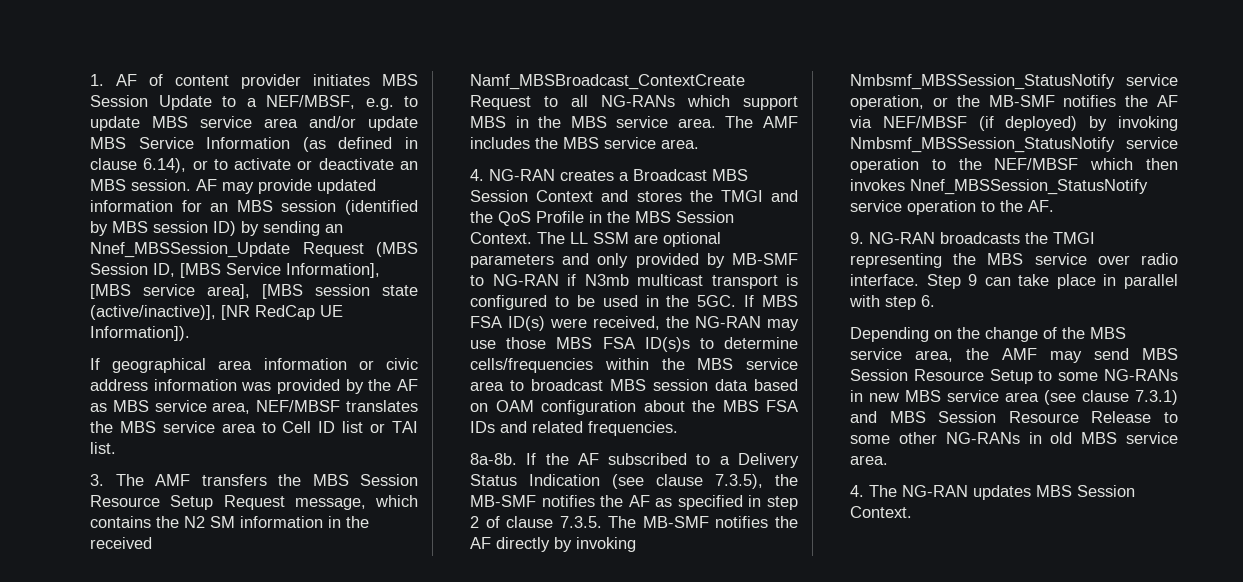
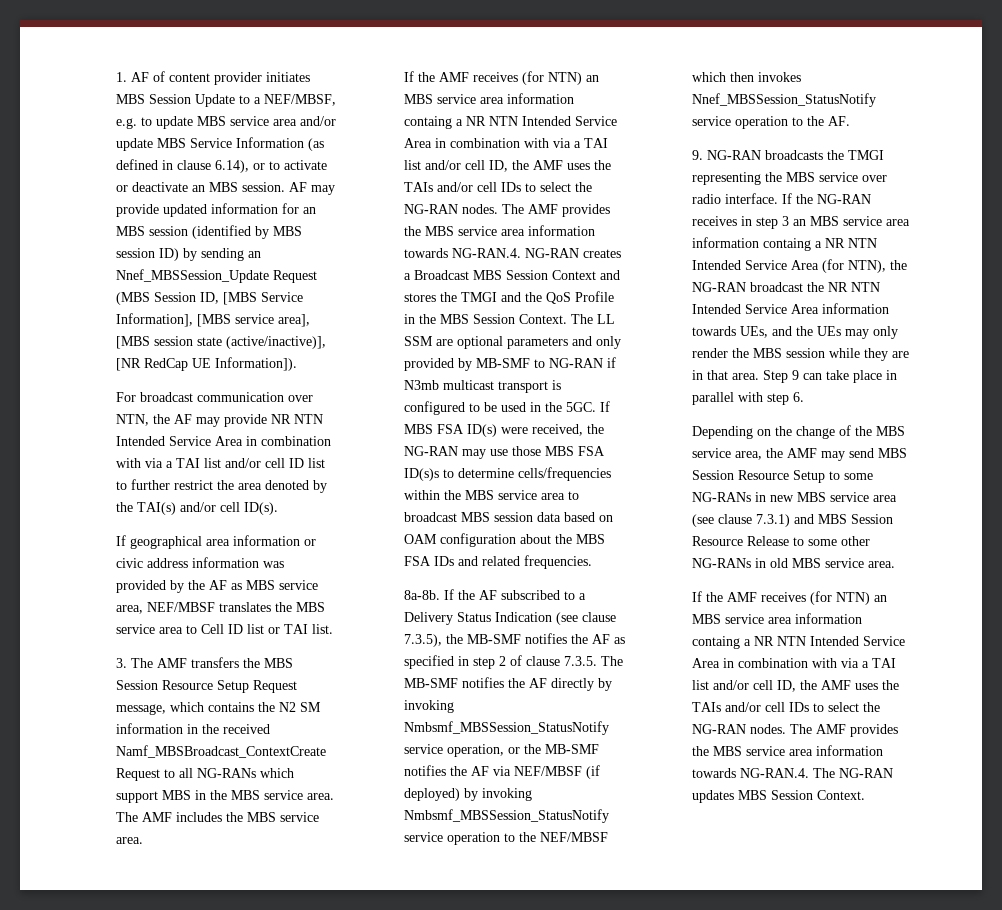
(191, 333) none -> [115,392,313,402] [115,414,323,427] [115,436,331,446] [115,458,325,468] [115,479,327,493] [115,502,278,515] // For broadcast communication over NTN, the AF may provide NR NTN Intended Service Area in combination with via a TAI list and/or cell ID list to further restrict the area denoted by the TAI(s) and/or cell ID(s).
[470,169,485,181] 4. -> [403,71,599,85] [403,93,574,104] [403,116,617,129] [403,138,608,148] [403,160,611,172] [403,182,592,192] [403,204,610,217] [403,225,595,236] [403,248,521,258] If the AMF receives (for NTN) an MBS service area information containg a NR NTN Intended Service Area in combination with via a TAI list and/or cell ID, the AMF uses the TAIs and/or cell IDs to select the NG-RAN nodes. The AMF provides the MBS service area information towards NG-RAN.4.
(920, 280) none -> [781,193,871,204] [691,216,910,229] [691,237,877,251] [691,259,907,273] [691,282,880,292] [691,303,889,314] [691,326,898,339] [691,348,909,361] [691,370,759,380] If the NG-RAN receives in step 3 an MBS service area information containg a NR NTN Intended Service Area (for NTN), the NG-RAN broadcast the NR NTN Intended Service Area information towards UEs, and the UEs may only render the MBS session while they are in that area.
[850,485,865,497] 4. -> [691,591,887,605] [691,613,862,624] [691,636,905,649] [691,658,896,668] [691,680,899,692] [691,702,880,712] [691,724,898,737] [691,745,883,756] [691,768,809,778] If the AMF receives (for NTN) an MBS service area information containg a NR NTN Intended Service Area in combination with via a TAI list and/or cell ID, the AMF uses the TAIs and/or cell IDs to select the NG-RAN nodes. The AMF provides the MBS service area information towards NG-RAN.4.

